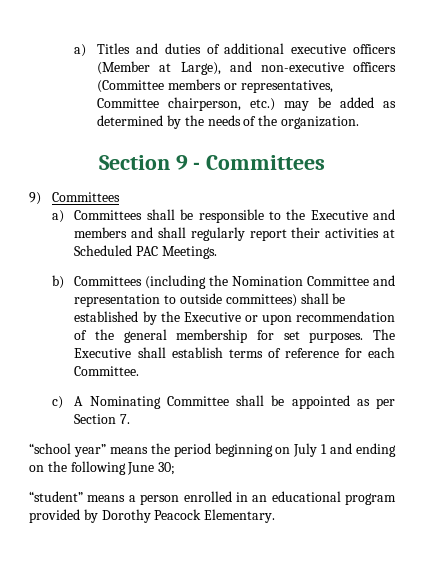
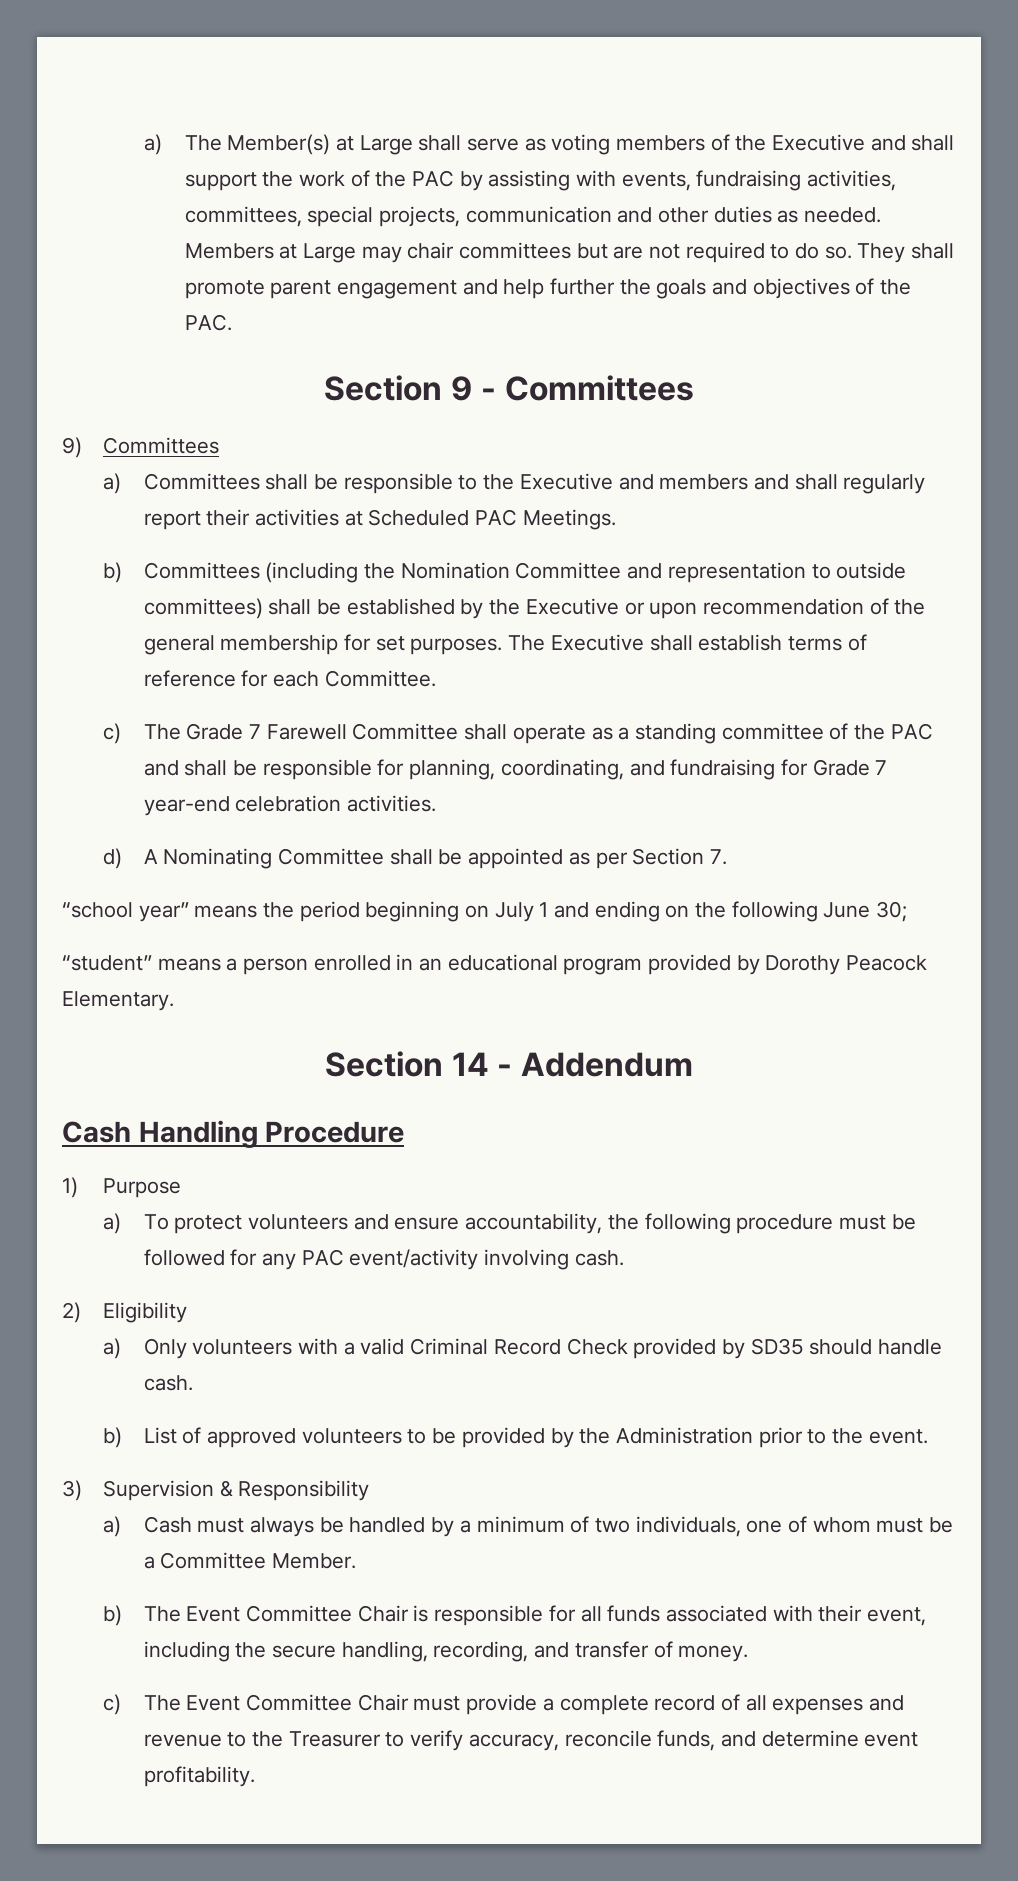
[74,43,396,57] [97,61,397,75] [97,79,333,93] [97,97,396,111] [97,115,359,129] a) Titles and duties of additional executive officers (Member at Large), and non-executive officers (Committee members or representatives, Committee chairperson, etc.) may be added as determined by the needs of the organization. -> [143,134,955,155] [184,170,897,191] [184,206,882,227] [184,242,955,263] [184,278,912,299] [184,314,232,331] a) The Member(s) at Large shall serve as voting members of the Executive and shall support the work of the PAC by assisting with events, fundraising activities, committees, special projects, communication and other duties as needed. Members at Large may chair committees but are not required to do so. They shall promote parent engagement and help further the goals and objectives of the PAC.
(63, 402) none -> [143,723,933,744] [143,759,888,780] [143,795,437,816] [102,848,122,869] The Grade 7 Farewell Committee shall operate as a standing committee of the PAC and shall be responsible for planning, coordinating, and fundraising for Grade 7 year-end celebration activities. // d)
(276, 516) none -> [324,1051,694,1077] [62,1120,405,1148] [62,1177,181,1198] [102,1213,916,1234] [143,1249,624,1270] [62,1302,187,1323] [102,1338,942,1359] [143,1375,193,1391] [102,1427,928,1448] [62,1480,370,1501] [102,1516,953,1537] [143,1552,357,1569] [102,1605,926,1626] [143,1641,749,1662] [102,1694,904,1715] [143,1730,919,1751] [143,1766,255,1787] // Section 14 - Addendum // Cash Handling Procedure // 1) Purpose // a) To protect volunteers and ensure accountability, the following procedure must be followed for any PAC event/activity involving cash. // 2) Eligibility // a) Only volunteers with a valid Criminal Record Check provided by SD35 should handle cash. // b) List of approved volunteers to be provided by the Administration prior to the event. // 3) Supervision & Responsibility // a) Cash must always be handled by a minimum of two individuals, one of whom must be a Committee Member. // b) The Event Committee Chair is responsible for all funds associated with their event, including the secure handling, recording, and transfer of money. // c) The Event Committee Chair must provide a complete record of all expenses and revenue to the Treasurer to verify accuracy, reconcile funds, and determine event profitability.

